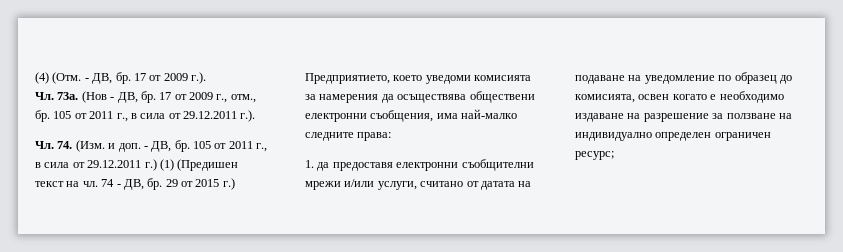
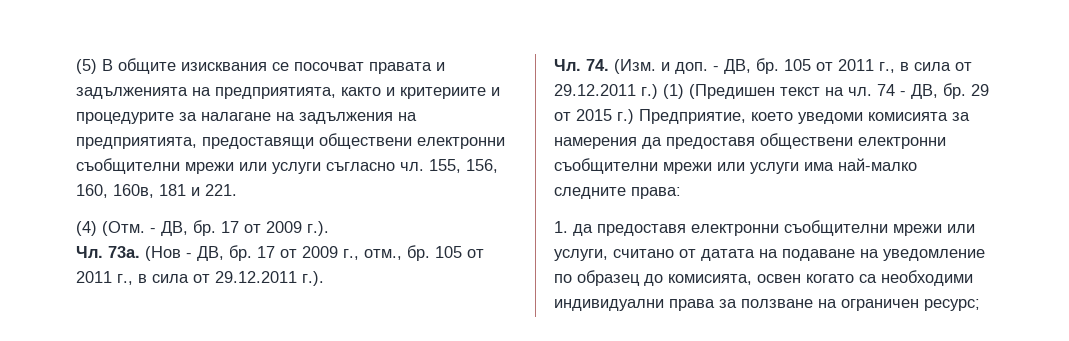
(35, 78) none -> [76,58,445,74] [76,87,500,99] [76,112,417,124] [76,133,505,149] [76,158,498,174] [76,184,237,198] (5) В общите изисквания се посочват правата и задълженията на предприятията, както и критериите и процедурите за налагане на задължения на предприятията, предоставящи обществени електронни съобщителни мрежи или услуги съгласно чл. 155, 156, 160, 160в, 181 и 221. //
[305,73,390,84] Предприятието, -> [639,109,746,124] Предприятие,
[397,91,535,103] [305,110,434,122] осъществява обществени електронни съобщения, -> [666,133,946,149] [554,158,799,174] предоставя обществени електронни съобщителни мрежи или услуги
[344,179,375,187] и/или -> [947,224,975,233] или
[710,91,784,103] [575,113,709,122] е необходимо издаване на разрешение -> [859,270,973,286] [554,299,715,311] са необходими индивидуални права
[575,132,712,141] индивидуално определен -> (837, 303) none

